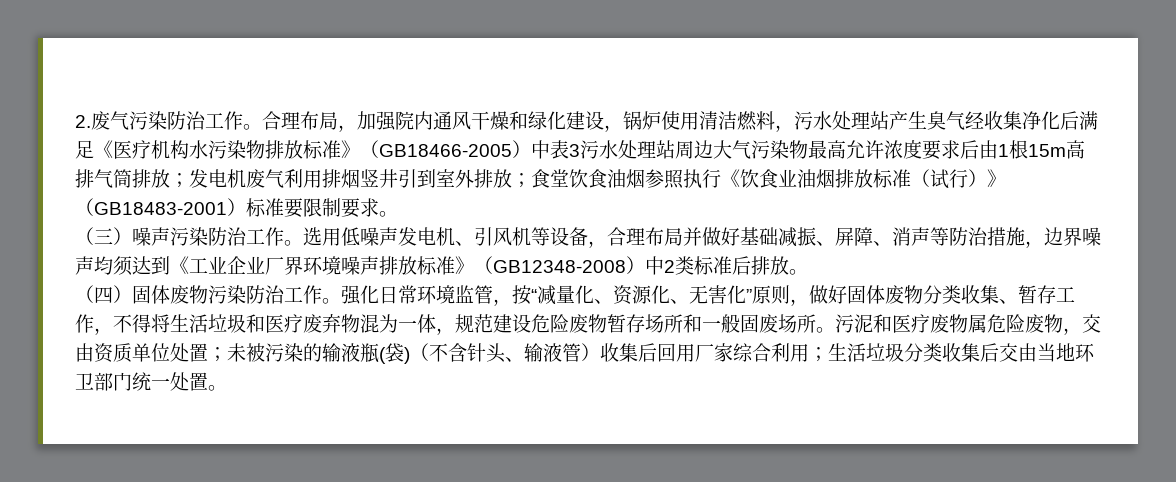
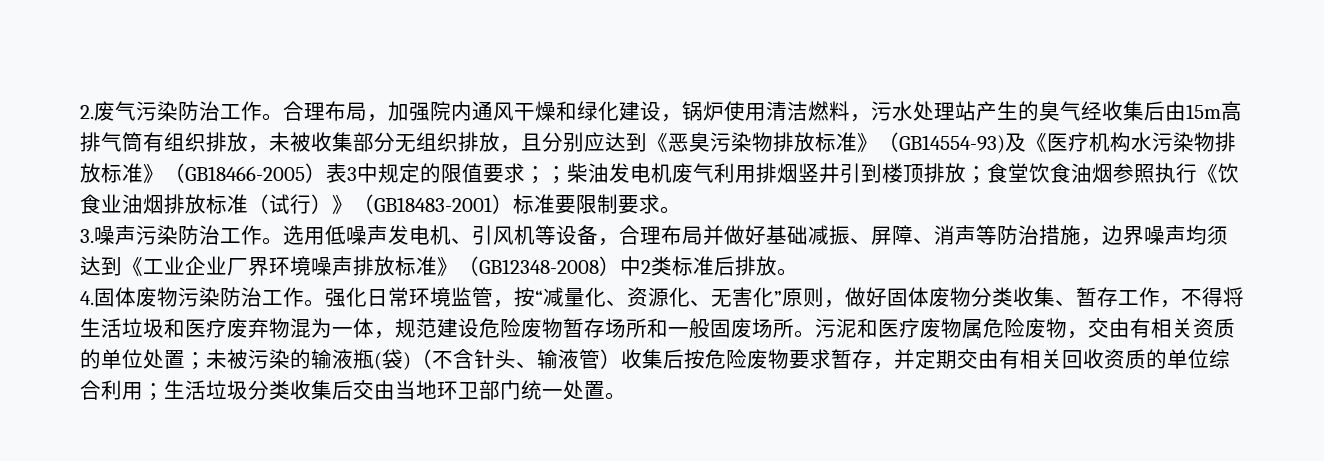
(927, 120) none -> [1018,101,1039,121] 的
[1022,111,1098,130] [75,140,94,159] 净化后满足 -> [1144,101,1242,121] [80,132,1026,154] 后由15m高排气筒有组织排放，未被收集部分无组织排放，且分别应达到《恶臭污染物排放标准》（GB14554-93)及
[531,140,1085,160] [75,169,189,188] 中表3污水处理站周边大气污染物最高允许浓度要求后由1根15m高排气筒排放； -> [326,163,609,184] 表3中规定的限值要求；；柴油
[436,169,474,188] 室外 -> [882,163,924,183] 楼顶
[75,227,132,245] （三） -> [80,229,94,243] 3.
[75,285,132,303] （四） -> [80,291,94,305] 4.
[94,343,132,363] 资质 -> [1130,318,1235,338] [80,349,101,369] 有相关资质的
[657,343,733,362] 回用厂家 -> [684,349,1209,370] 按危险废物要求暂存，并定期交由有相关回收资质的单位

